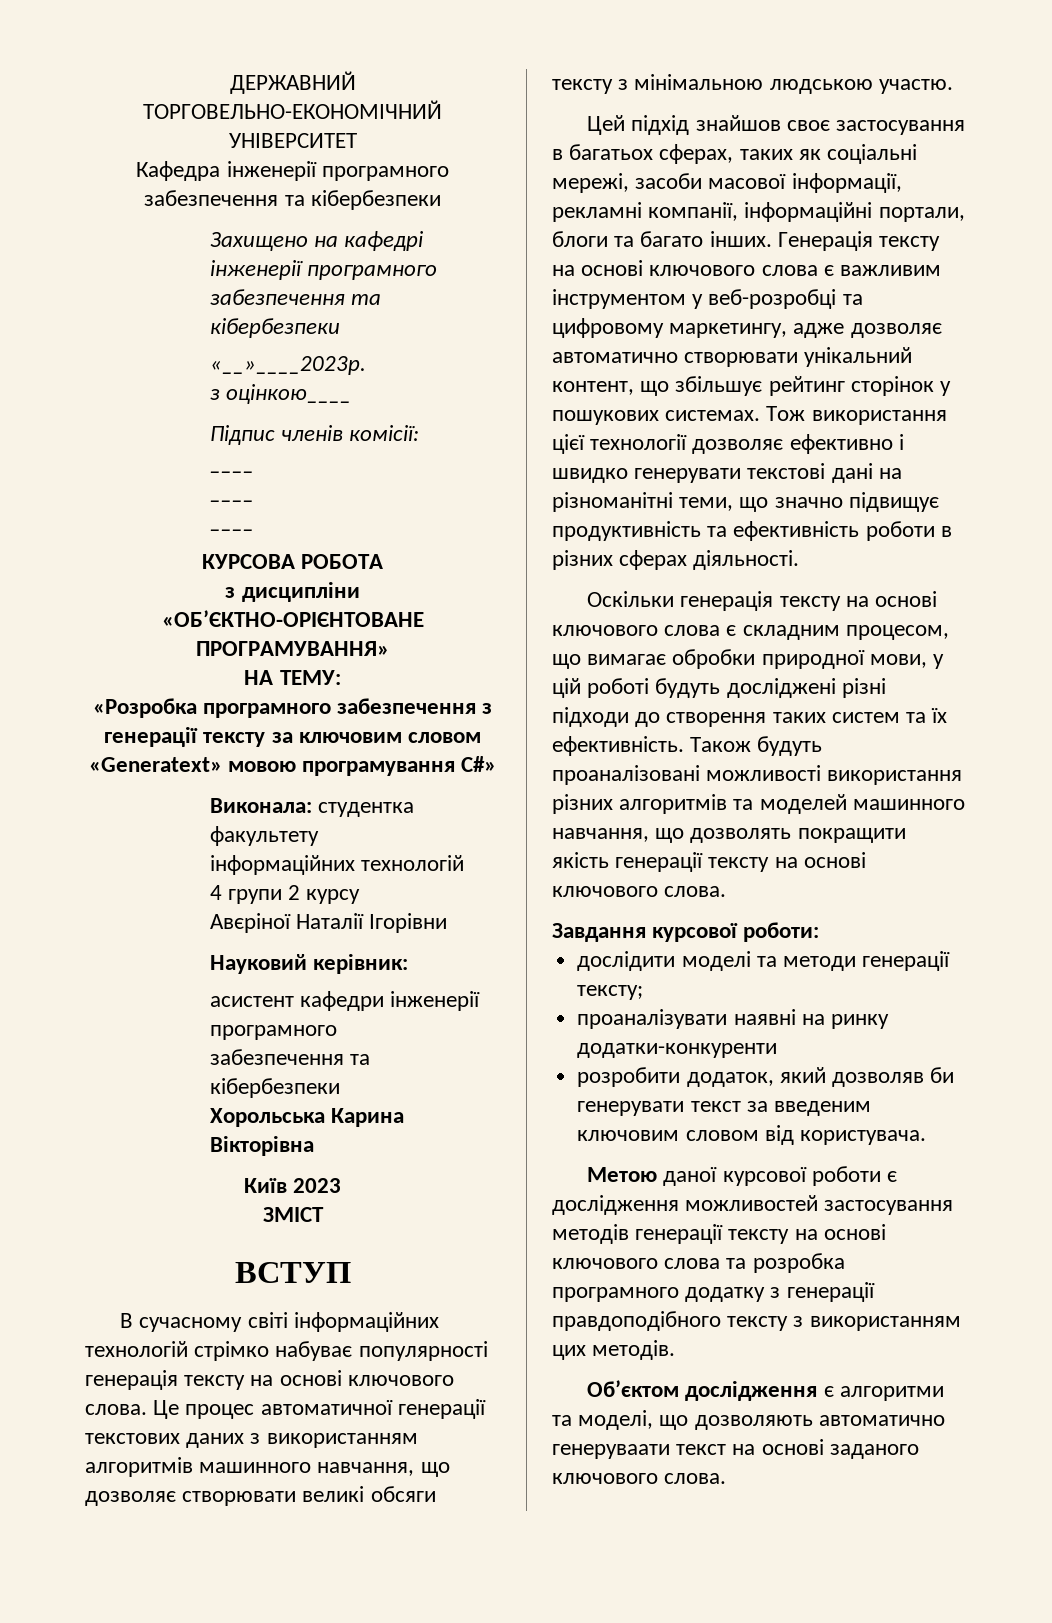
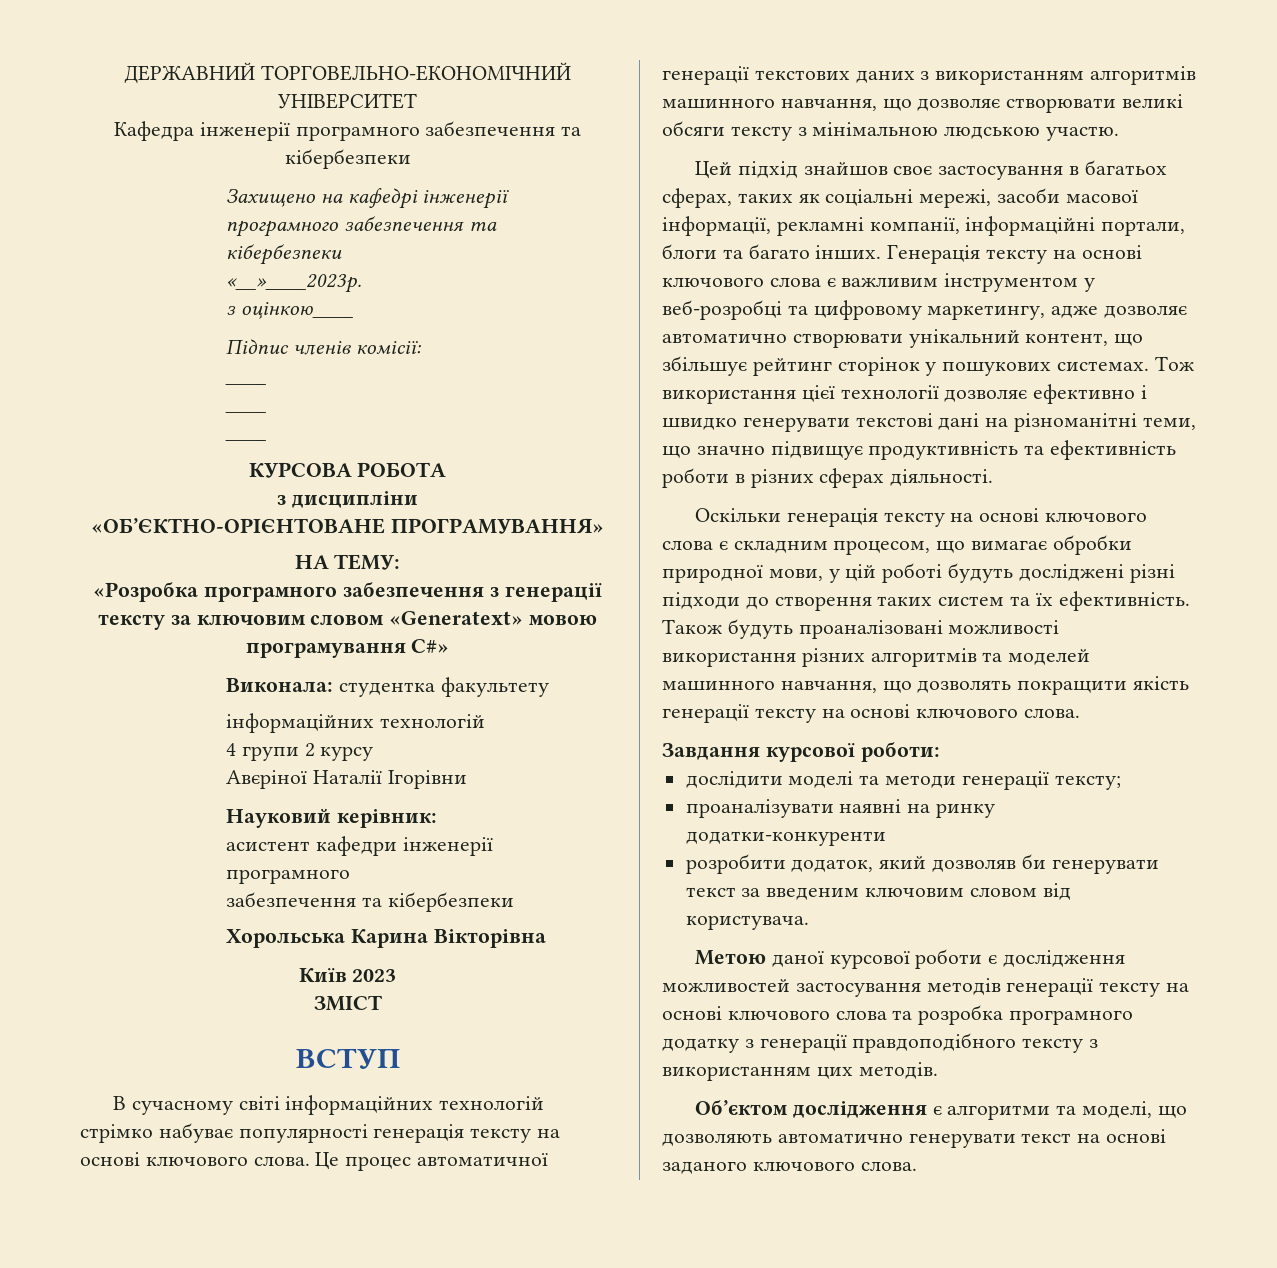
[552,1444,670,1459] генеруваати -> [908,1133,1016,1148] генерувати

